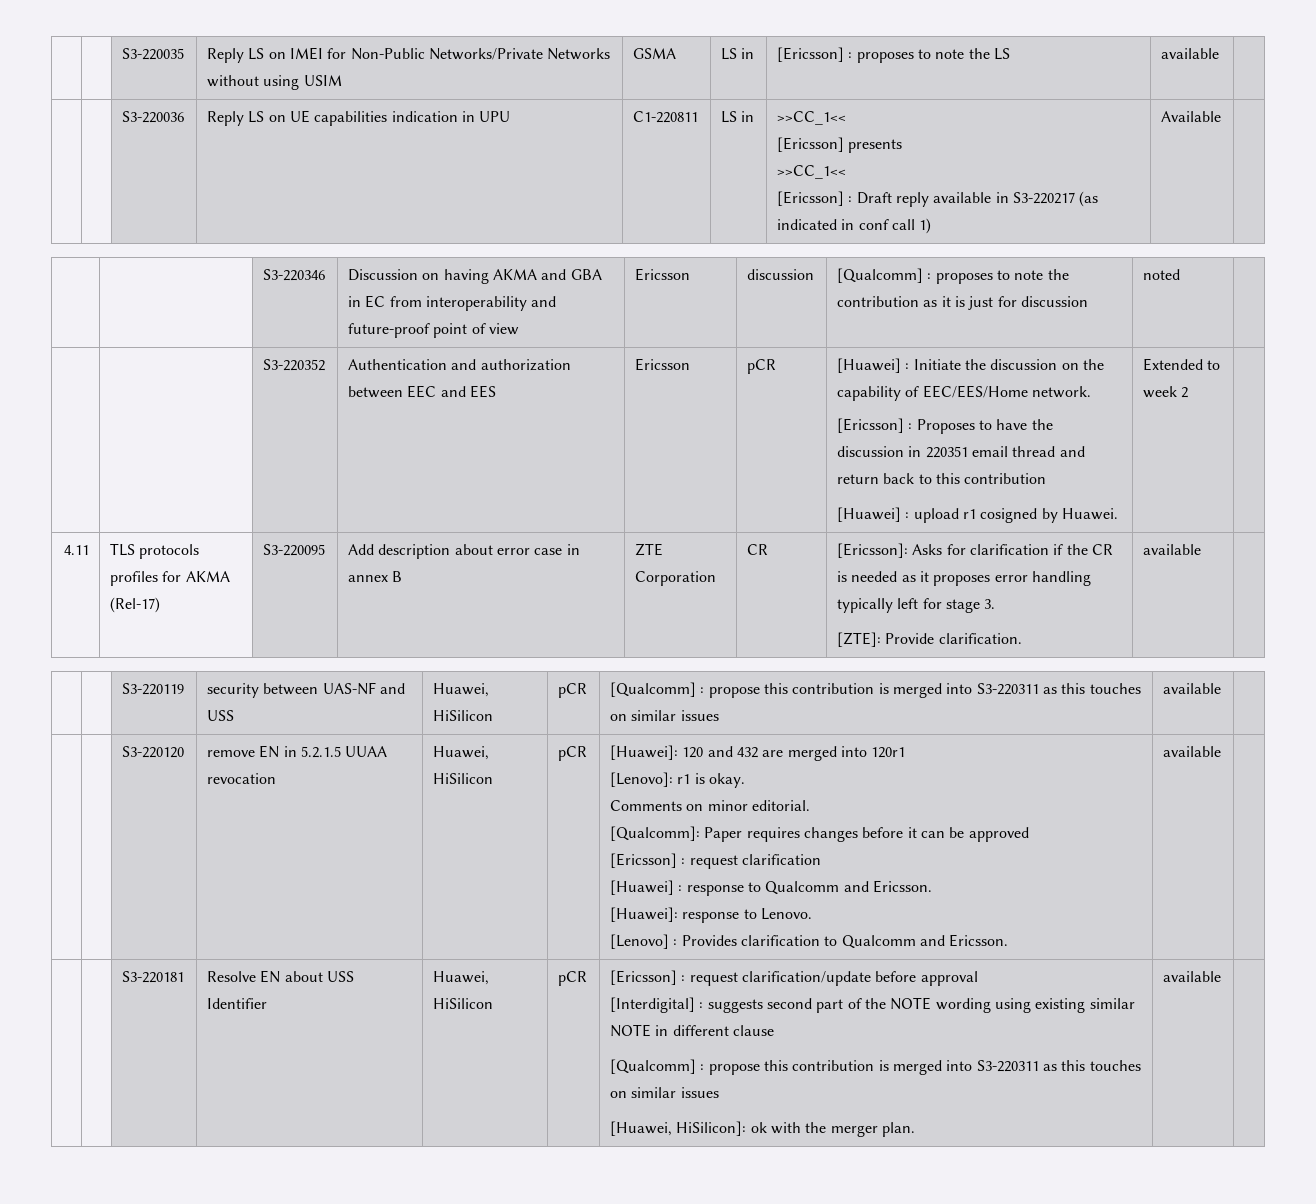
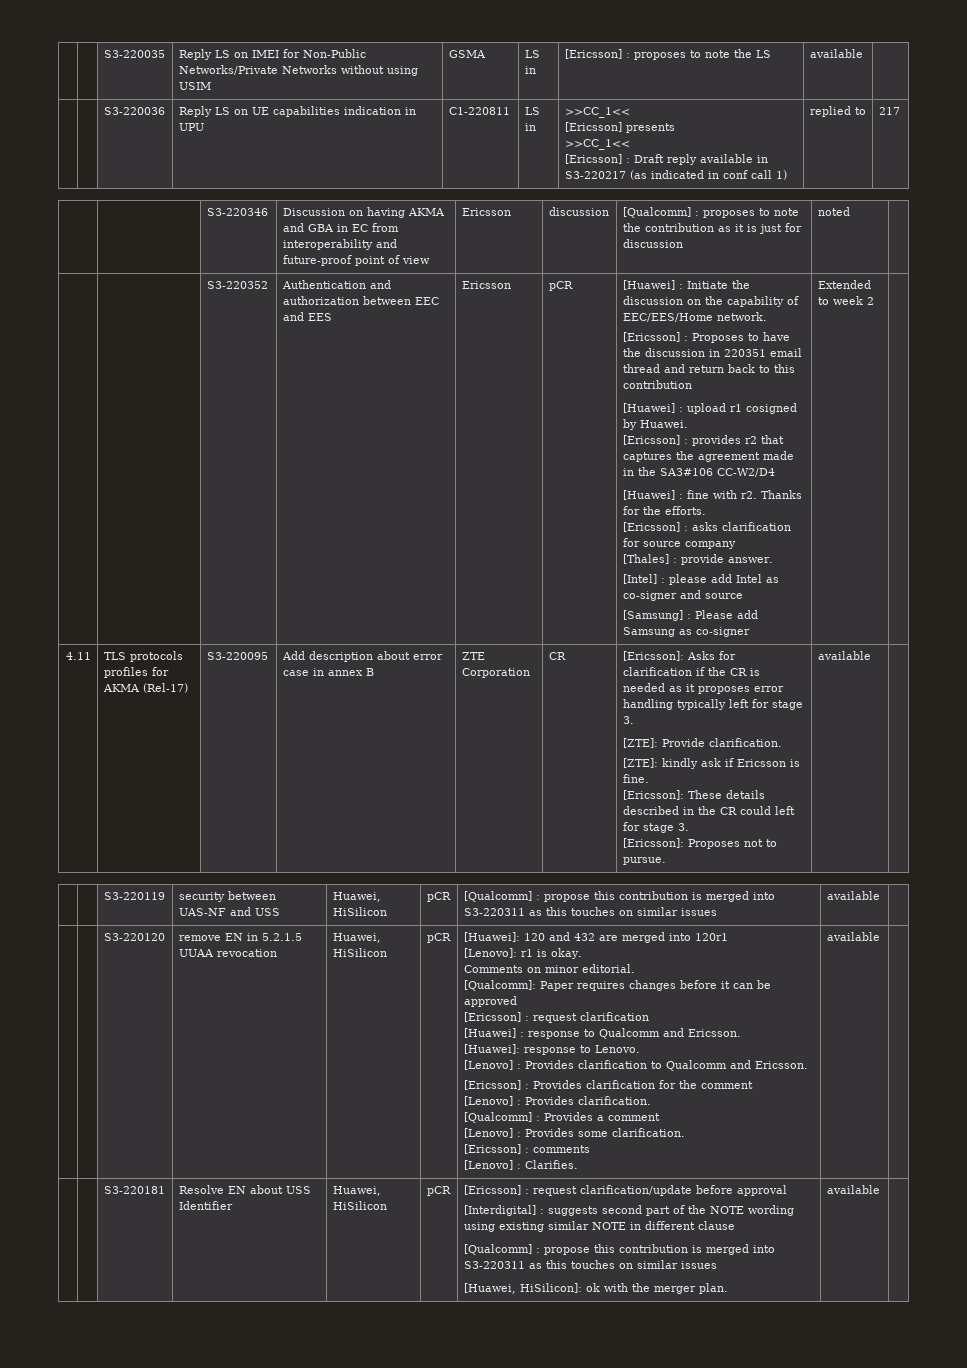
[1161,111,1222,122] Available | -> [809,106,866,117] [878,107,900,115] replied to | 217
(1118, 514) none -> [622,435,784,446] [622,451,794,462] [622,467,775,477] [622,490,802,500] [622,506,706,515] [622,522,791,532] [622,538,736,549] [622,554,773,565] [622,574,779,585] [622,590,743,601] [622,610,758,621] [622,627,750,637] // [Ericsson] : provides r2 that captures the agreement made in the SA3#106 CC-W2/D4 // [Huawei] : fine with r2. Thanks for the efforts. // [Ericsson] : asks clarification for source company // [Thales] : provide answer. // [Intel] : please add Intel as co-signer and source // [Samsung] : Please add Samsung as co-signer
(1022, 638) none -> [622,758,800,769] [622,774,649,783] [622,790,765,800] [622,806,795,815] [622,822,689,833] [622,838,777,849] [622,857,666,865] // [ZTE]: kindly ask if Ericsson is fine. // [Ericsson]: These details described in the CR could left for stage 3. // [Ericsson]: Proposes not to pursue.
(1009, 940) none -> [463,1080,753,1090] [463,1096,651,1106] [463,1112,660,1123] [463,1128,685,1138] [463,1144,590,1154] [463,1160,578,1170] // [Ericsson] : Provides clarification for the comment // [Lenovo] : Provides clarification. // [Qualcomm] : Provides a comment // [Lenovo] : Provides some clarification. // [Ericsson] : comments // [Lenovo] : Clarifies.

